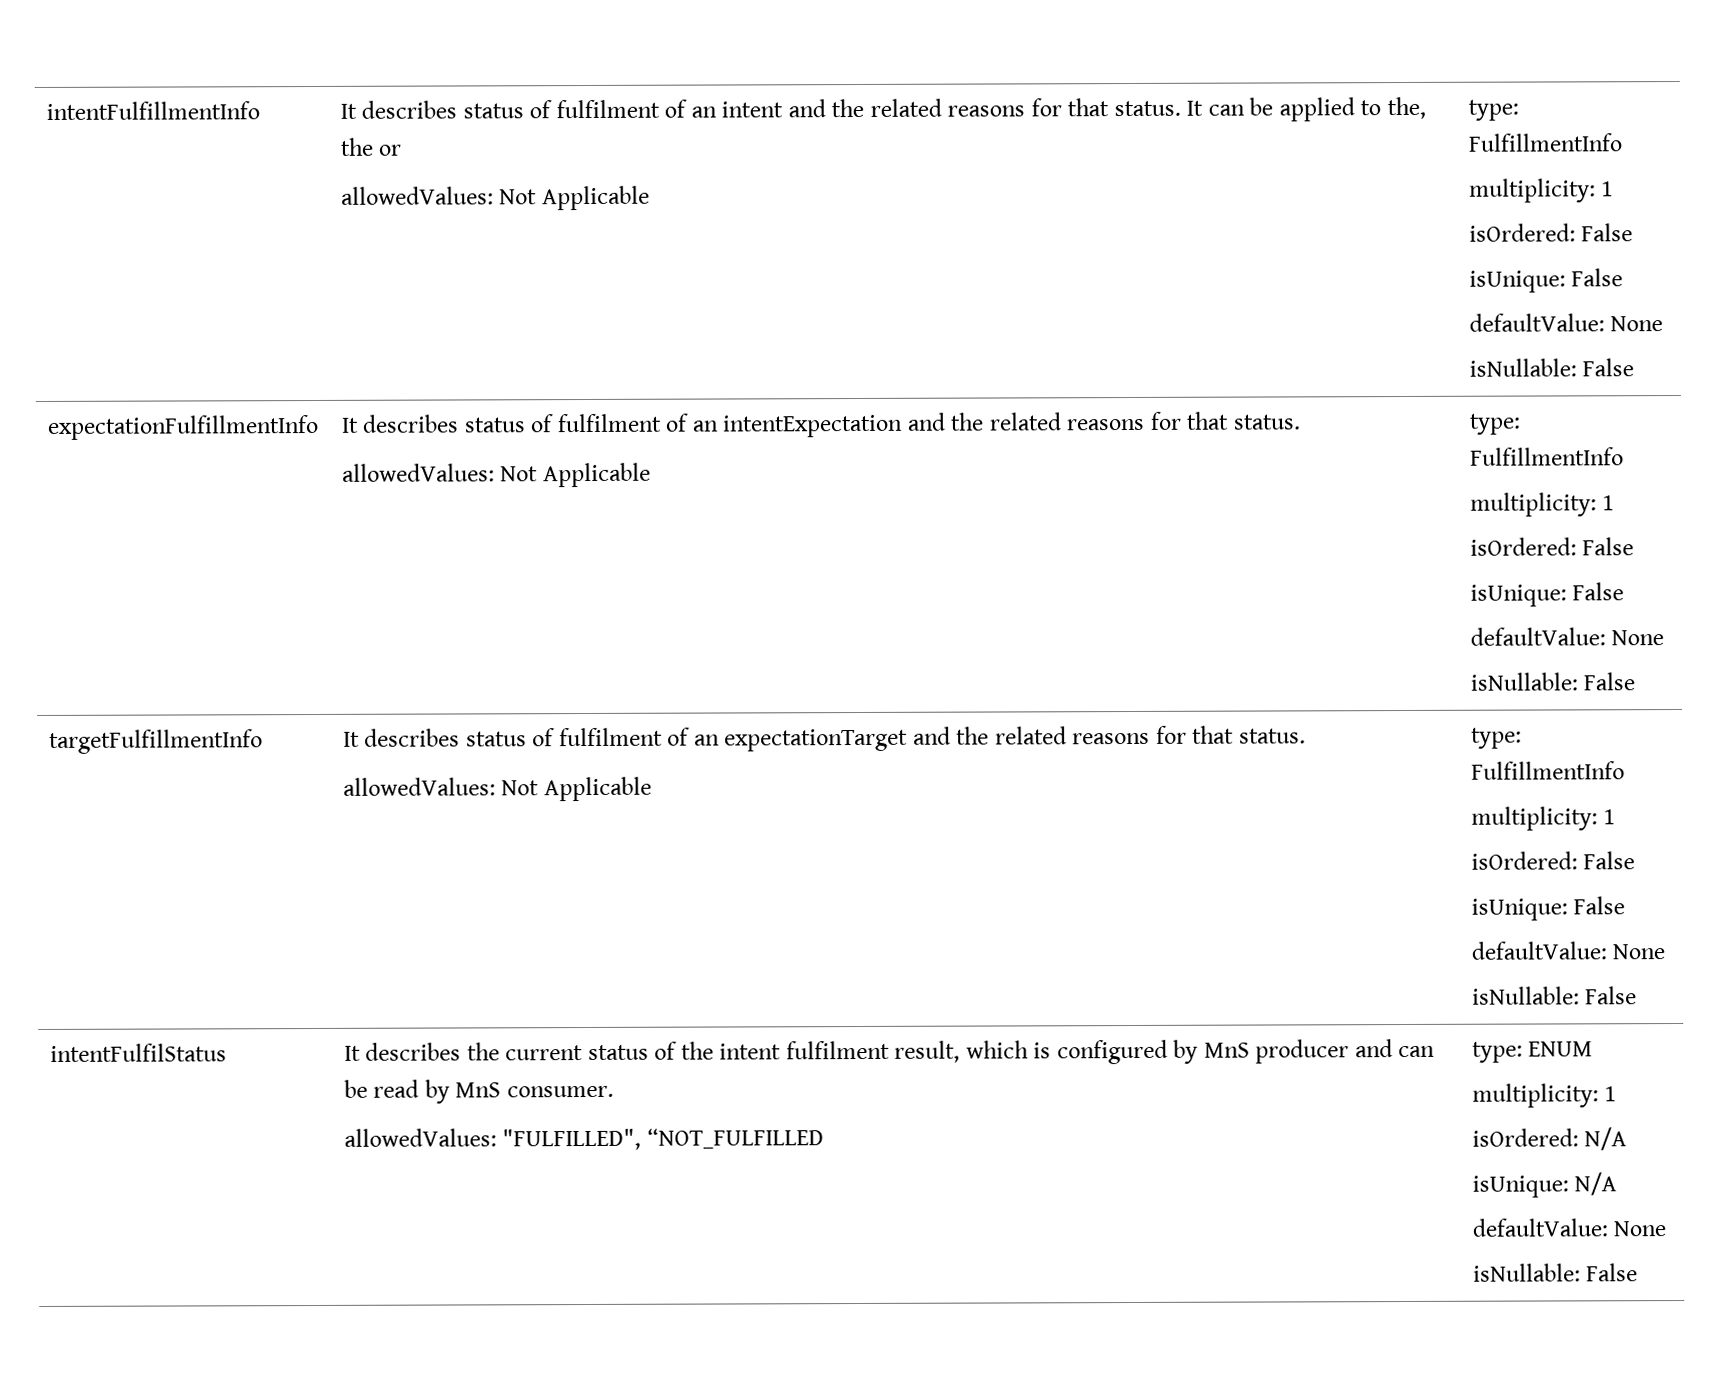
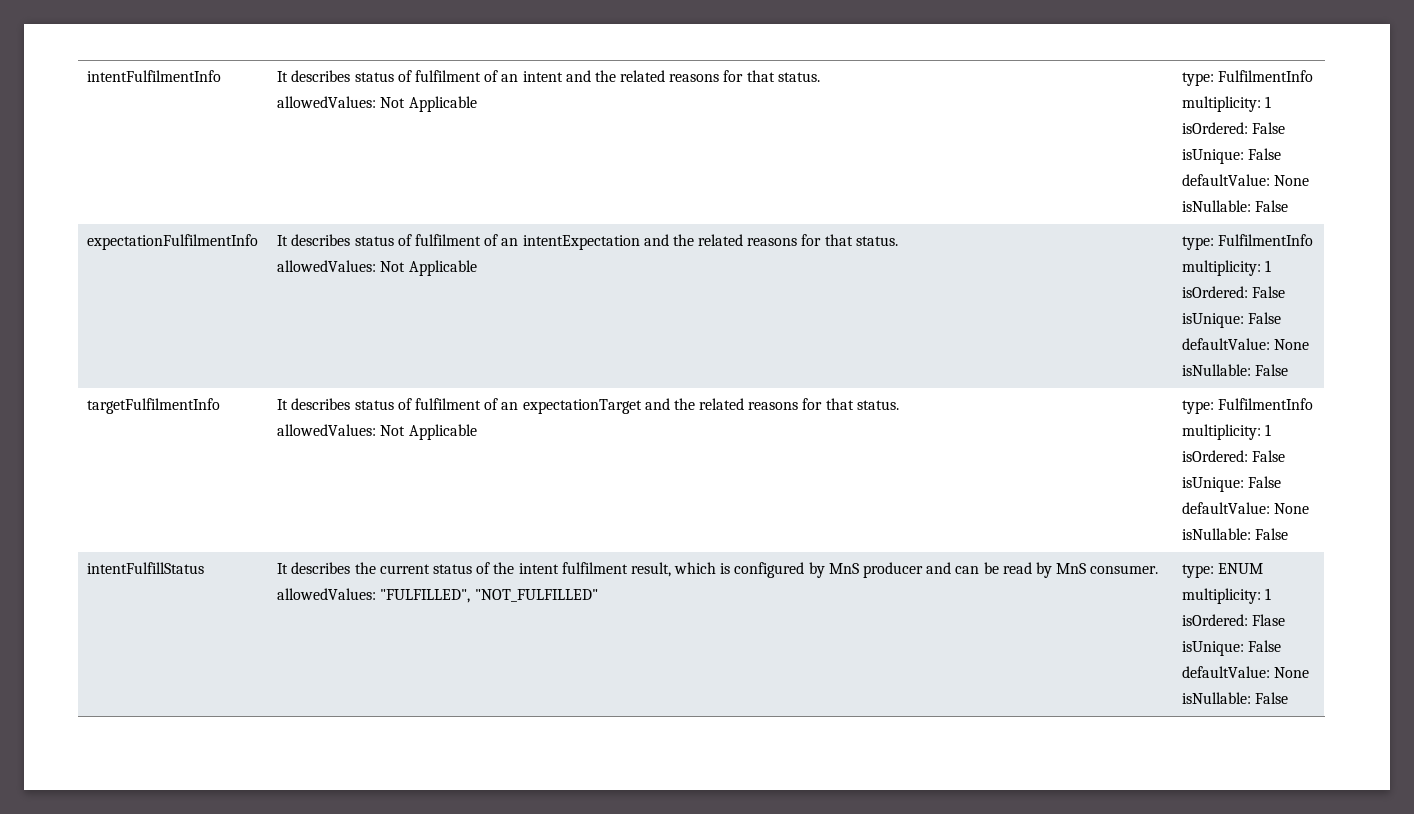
[45,101,260,120] intentFulfillmentInfo -> [87,70,222,82] intentFulfilmentInfo
[1186,96,1426,122] [339,137,403,156] [340,185,650,211] [1467,99,1519,121] [1467,133,1622,152] It can be applied to the, the or // allowedValues: Not Applicable | type: FulfillmentInfo -> [277,96,477,112] [1182,70,1314,86] // allowedValues: Not Applicable | type: FulfilmentInfo
[46,414,319,440] expectationFulfillmentInfo -> [87,234,259,250] expectationFulfilmentInfo
[1469,447,1624,466] FulfillmentInfo -> [1218,234,1314,246] FulfilmentInfo
[48,729,263,754] targetFulfillmentInfo -> [87,398,221,414] targetFulfilmentInfo
[1470,761,1625,780] FulfillmentInfo -> [1218,398,1314,410] FulfilmentInfo
[49,1043,227,1062] intentFulfilStatus -> [87,562,205,574] intentFulfillStatus
[646,1128,824,1149] “NOT_FULFILLED -> [474,589,598,602] "NOT_FULFILLED"
[1584,1127,1628,1151] [1471,1172,1618,1198] N/A // isUnique: N/A -> [1252,614,1286,626] [1182,640,1282,656] Flase // isUnique: False

